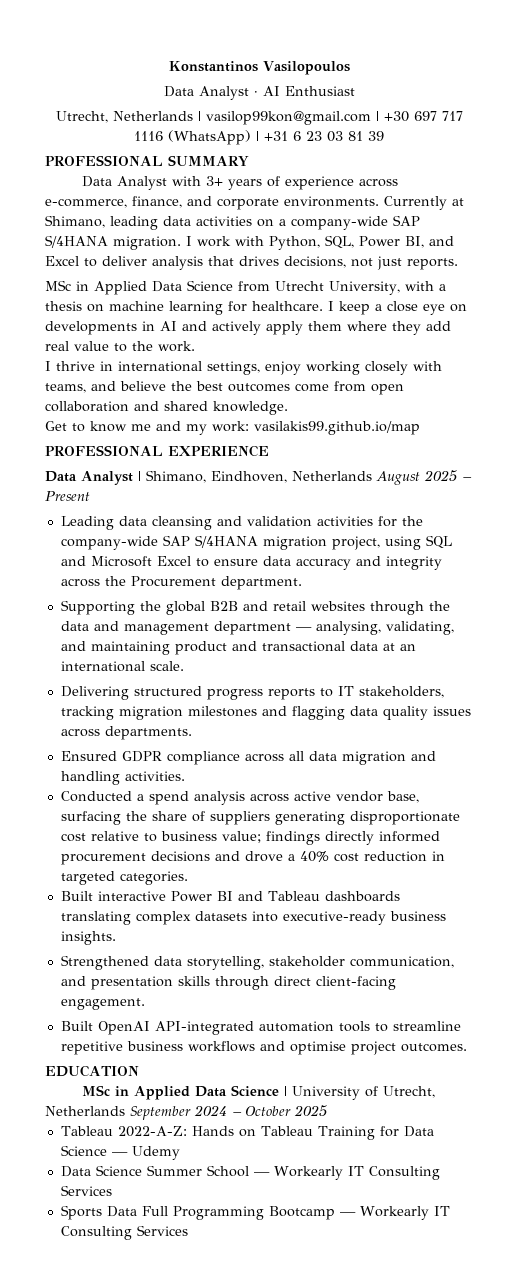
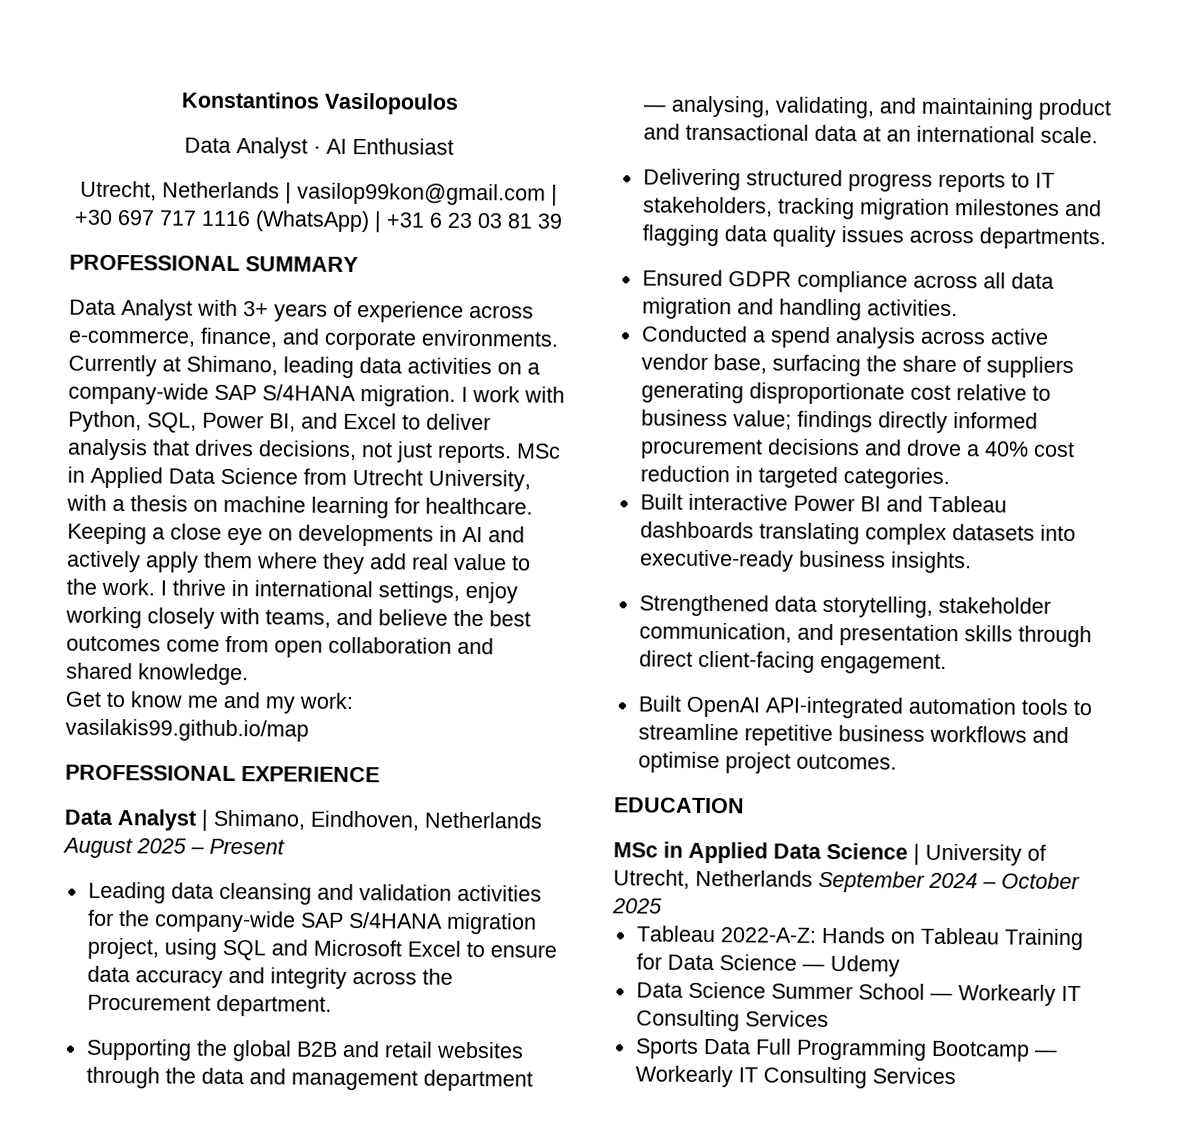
(458, 264) // -> (512, 453) none
[328,301,370,315] I keep -> [67,522,147,545] Keeping
(195, 346) // -> (155, 587) none

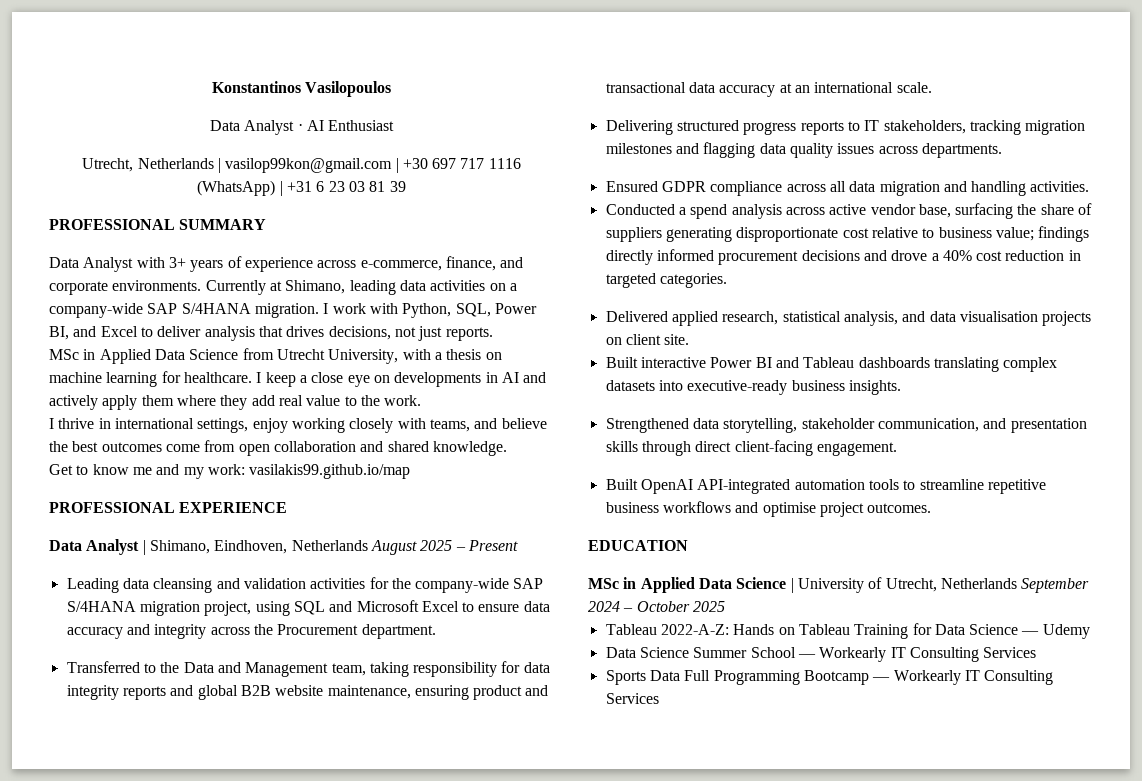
(512, 453) none -> (493, 334) //
[67,522,147,545] Keeping -> [256,372,296,387] I keep
(155, 587) none -> (422, 400) //
[85,1038,524,1062] [85,1066,533,1092] [642,95,1033,120] Supporting the global B2B and retail websites through the data and management department — analysing, validating, and maintaining -> [66,661,550,677] [66,685,469,700] Transferred to the Data and Management team, taking responsibility for data integrity reports and global B2B website maintenance, ensuring
(857, 133) none -> [719,85,776,97] accuracy
(950, 478) none -> [605,311,1092,326] [605,334,690,345] // Delivered applied research, statistical analysis, and data visualisation projects on client site.

